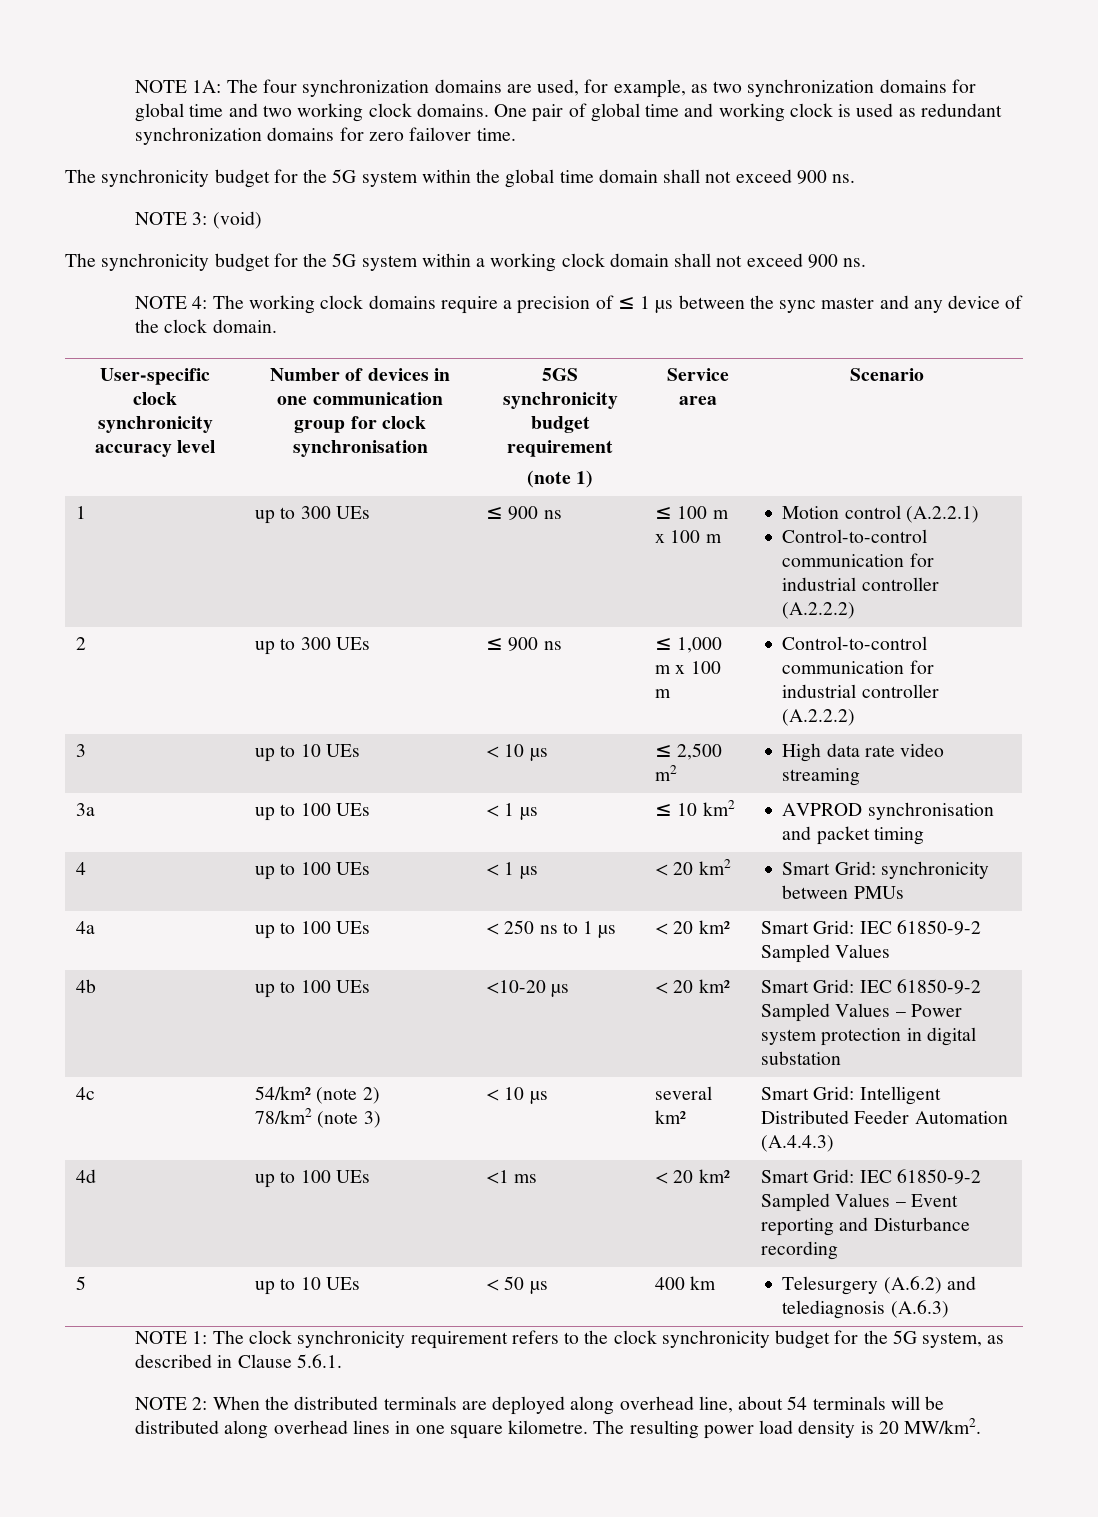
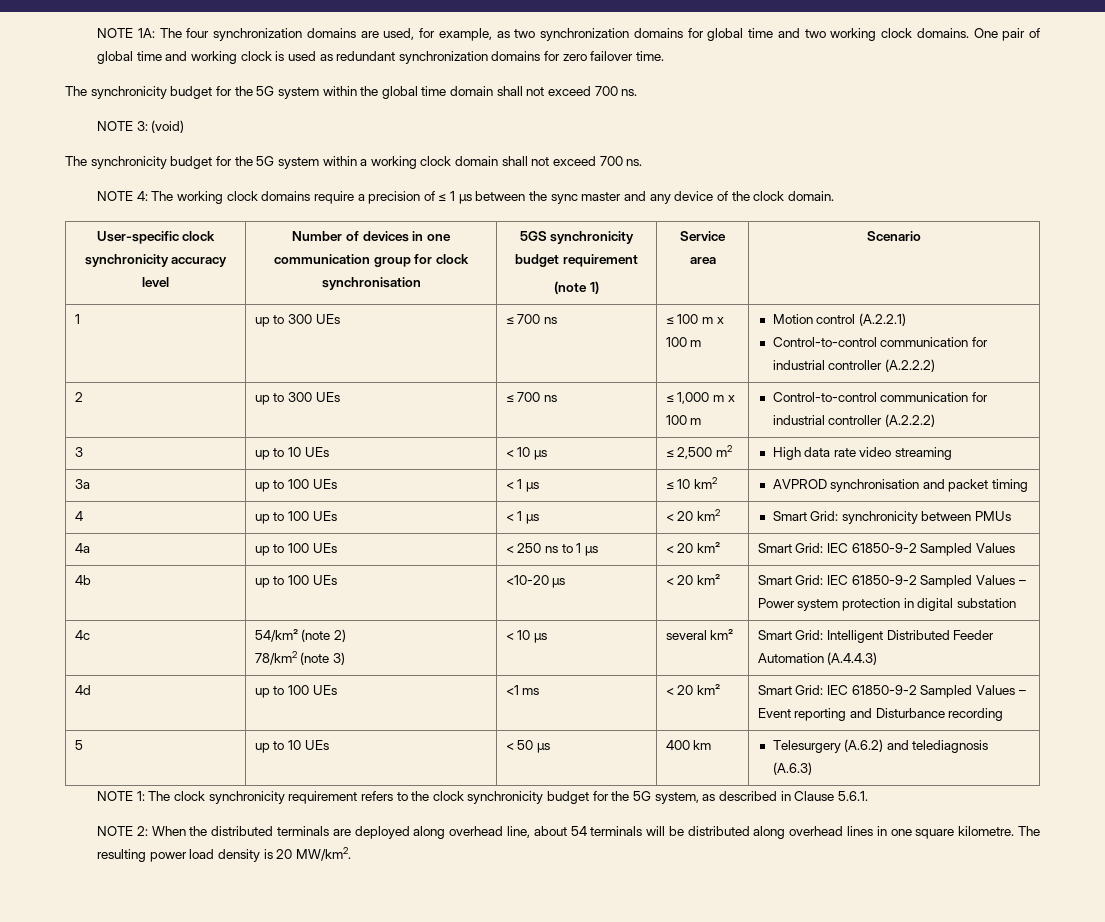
[796,170,827,184] 900 -> [594,86,618,96] 700
[807,254,838,268] 900 -> [599,156,623,166] 700
[508,506,539,520] 900 -> [517,314,541,324] 700
[508,637,539,651] 900 -> [517,392,541,402] 700

